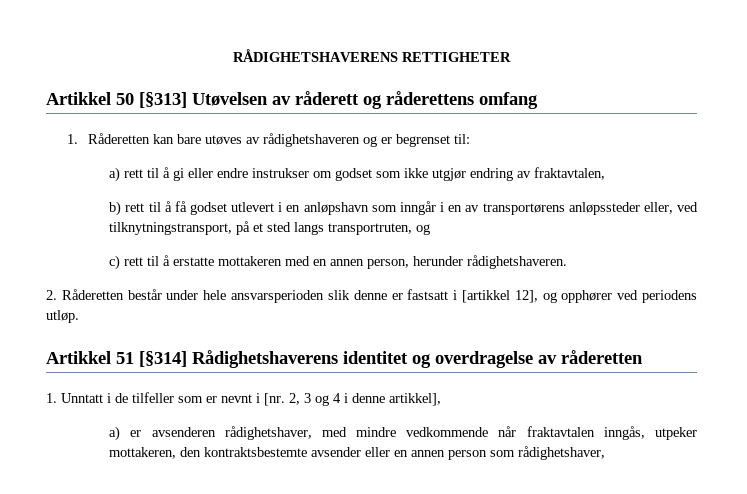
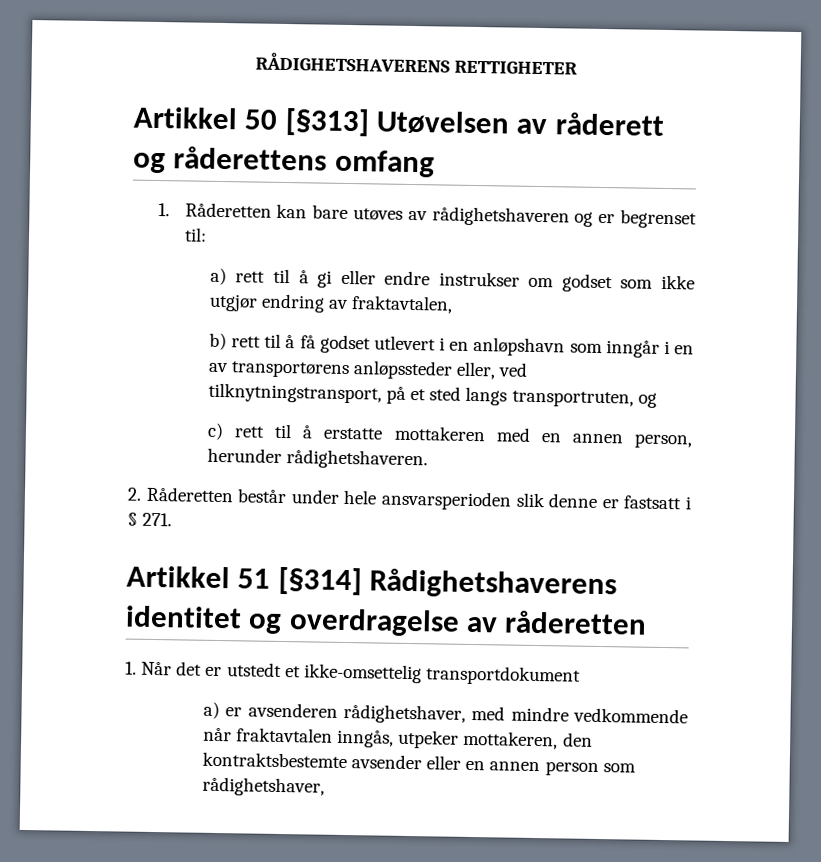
[461,290,697,303] [46,310,79,323] [artikkel 12], og opphører ved periodens utløp. -> [127,512,173,527] § 271.
[61,392,441,406] Unntatt i de tilfeller som er nevnt i [nr. 2, 3 og 4 i denne artikkel], -> [141,661,581,686] Når det er utstedt et ikke-omsettelig transportdokument

